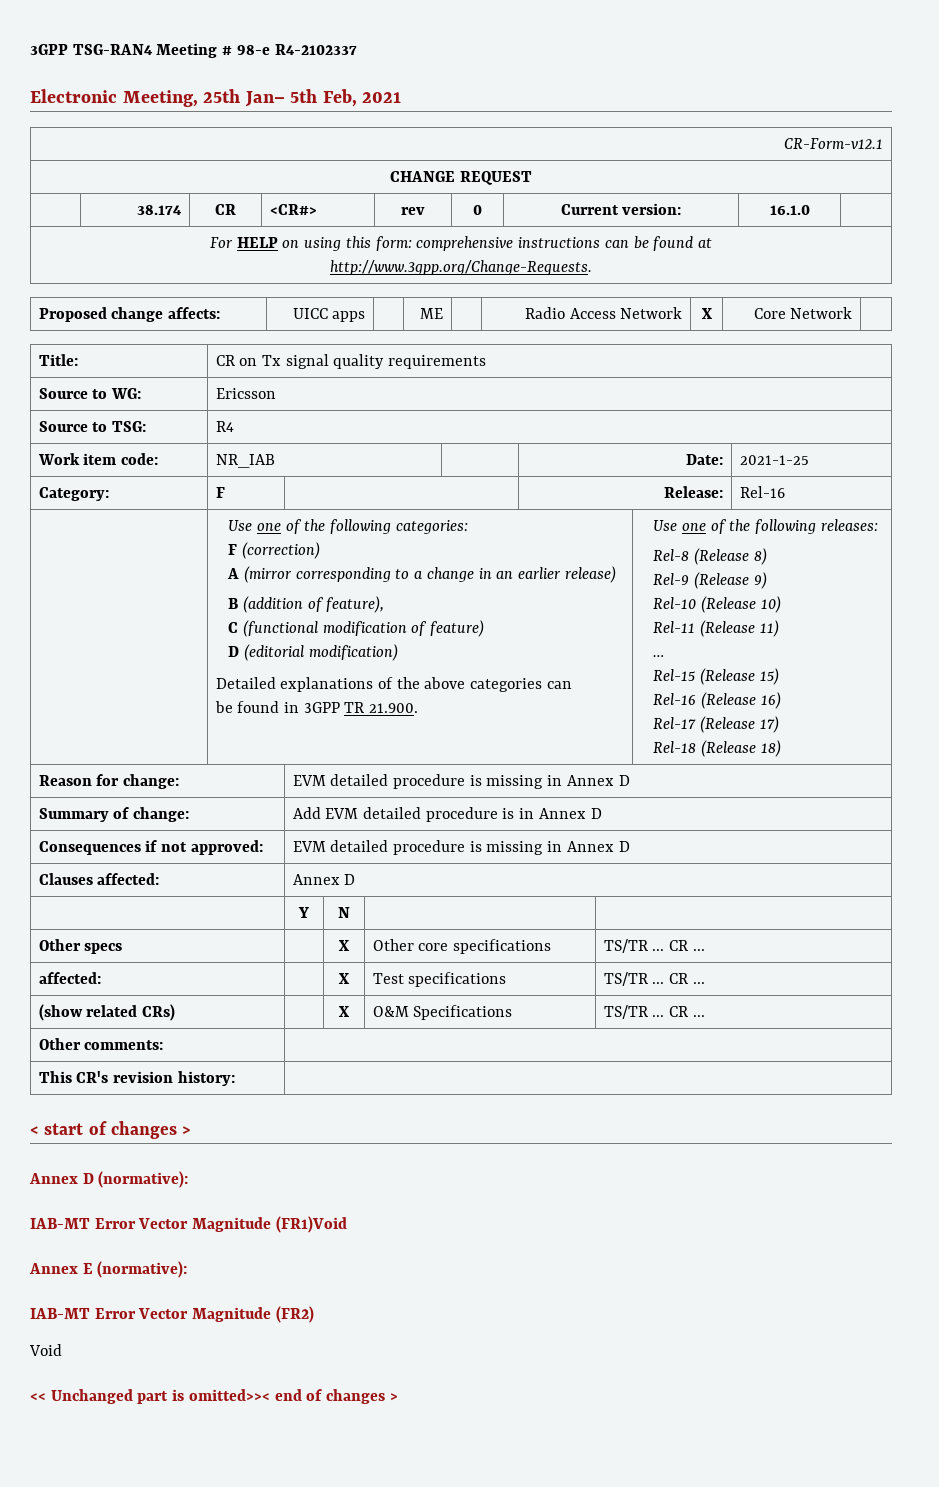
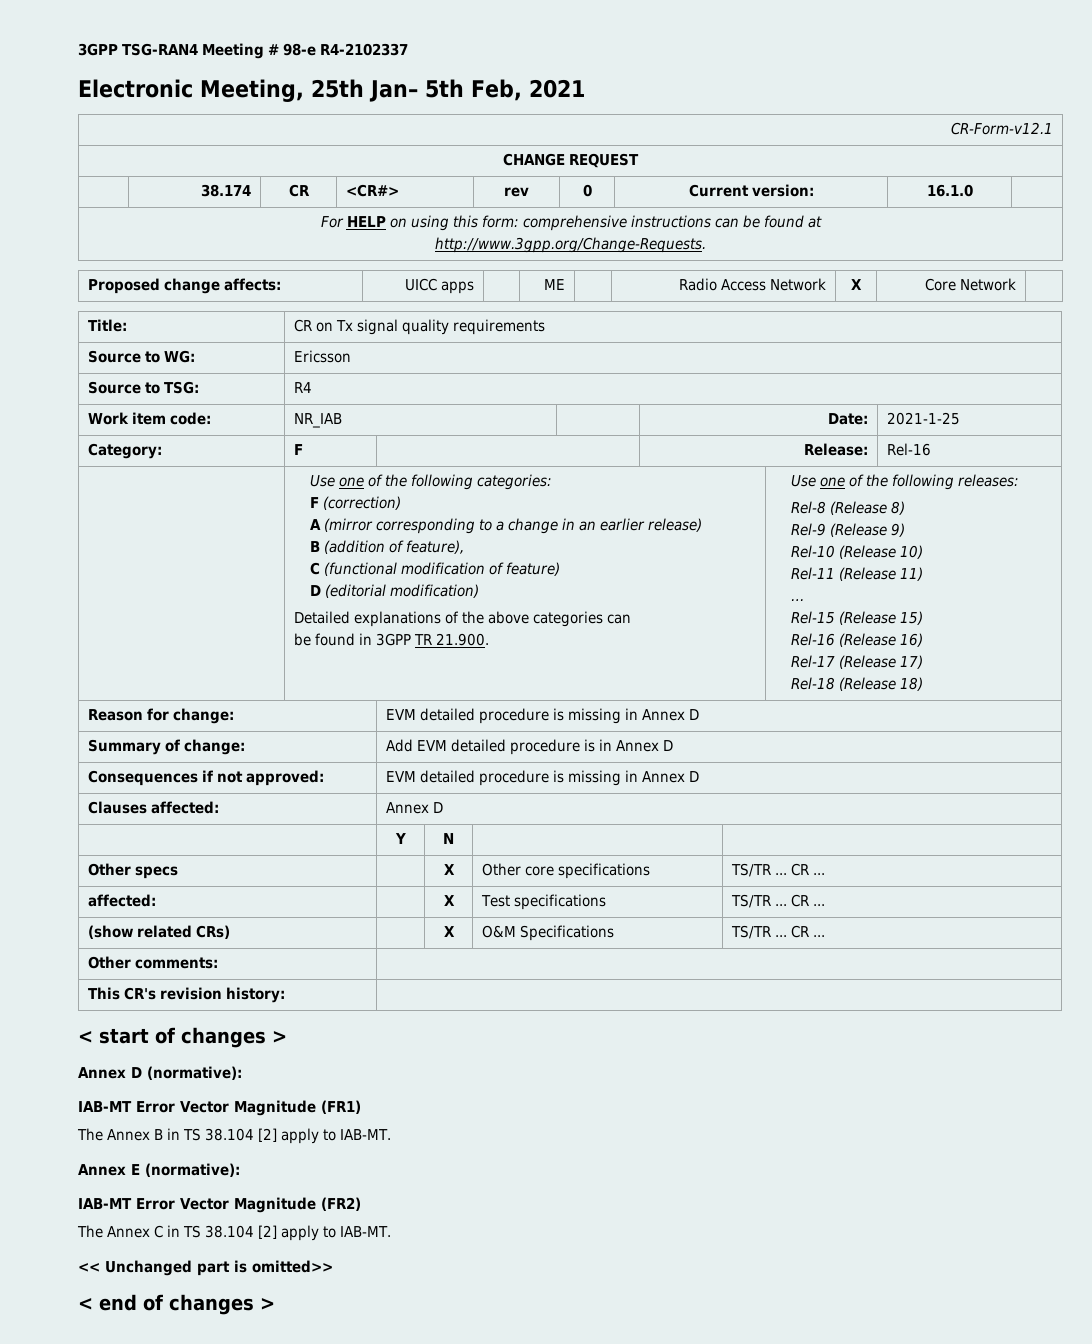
[275,1216,347,1233] (FR1)Void -> [321,1100,361,1114] [77,1128,391,1144] (FR1) // The Annex B in TS 38.104 [2] apply to IAB-MT.
[29,1344,62,1356] Void -> [77,1225,391,1241] The Annex C in TS 38.104 [2] apply to IAB-MT.
[188,1389,270,1401] omitted>>< -> [252,1260,333,1273] [78,1298,93,1310] omitted>> // <

